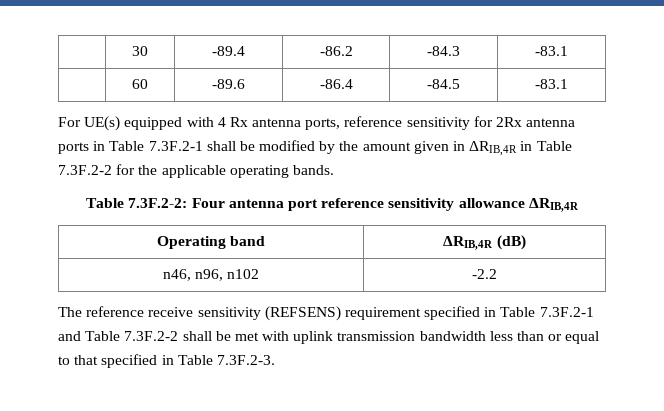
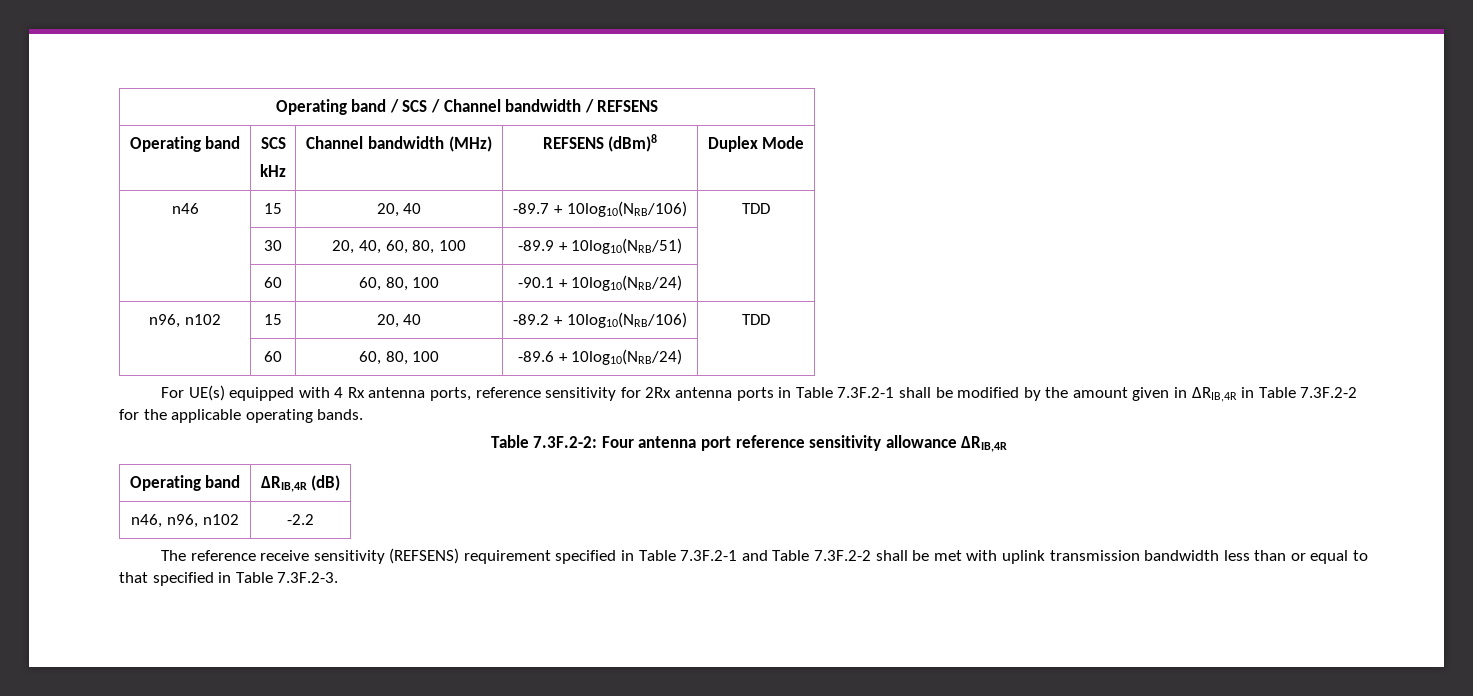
[132,46,148,56] [212,46,245,56] [319,46,353,56] [427,46,460,56] [535,46,568,56] [132,79,148,89] [212,79,245,89] [319,79,353,89] [427,79,460,89] [535,79,568,89] | 30 | -89.4 | -86.2 | -84.3 | -83.1 // | 60 | -89.6 | -86.4 | -84.5 | -83.1 -> [275,99,659,115] [129,136,241,152] [260,137,286,149] [260,164,286,177] [306,136,492,152] [542,134,658,152] [707,136,805,152] [171,203,199,214] [264,203,282,214] [376,203,422,217] [513,201,687,217] [742,203,770,214] [264,240,282,251] [332,240,466,254] [517,238,683,254] [264,277,282,288] [358,277,440,291] [517,275,683,291] [149,314,221,328] [264,314,282,325] [376,314,422,328] [513,312,687,328] [742,314,770,325] [264,351,282,362] [358,351,440,365] [517,349,683,365] Operating band / SCS / Channel bandwidth / REFSENS // Operating band | SCS // kHz | Channel bandwidth (MHz) | REFSENS (dBm)8 | Duplex Mode // n46 | 15 | 20, 40 | -89.7 + 10log10(NRB/106) | TDD // | 30 | 20, 40, 60, 80, 100 | -89.9 + 10log10(NRB/51) | // | 60 | 60, 80, 100 | -90.1 + 10log10(NRB/24) | // n96, n102 | 15 | 20, 40 | -89.2 + 10log10(NRB/106) | TDD // | 60 | 60, 80, 100 | -89.6 + 10log10(NRB/24) |

